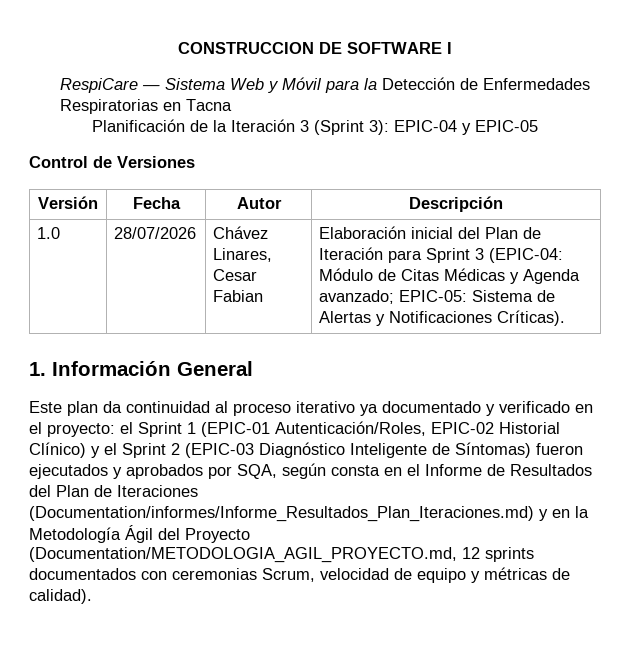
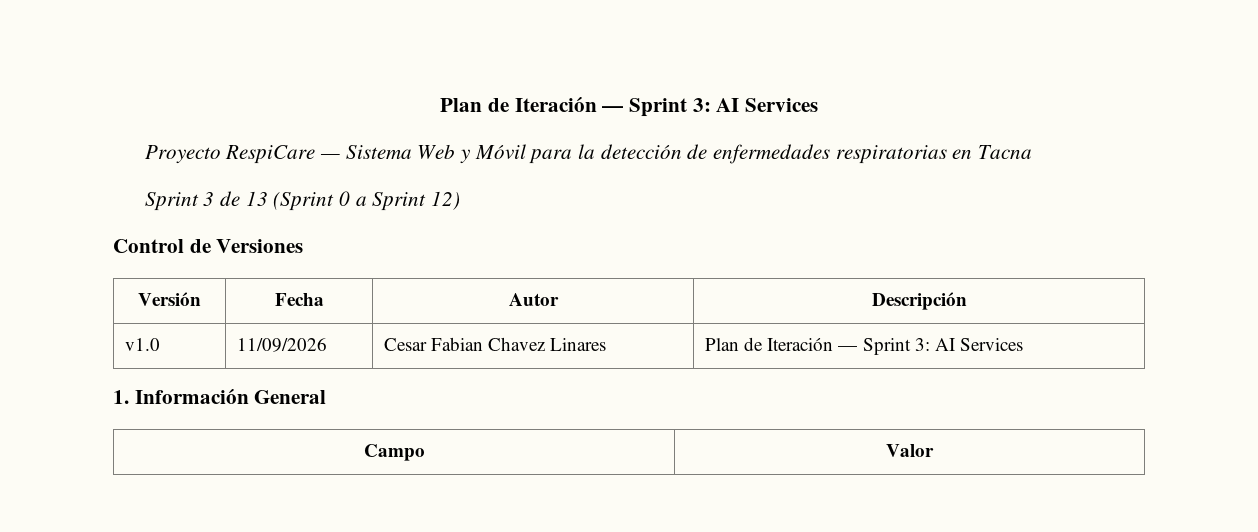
[178,42,452,54] CONSTRUCCION DE SOFTWARE I // -> [440,96,818,117] [144,145,221,164] Plan de Iteración — Sprint 3: AI Services // Proyecto
[381,77,590,90] [59,99,232,114] [92,119,538,135] Detección de Enfermedades Respiratorias en Tacna // Planificación de la Iteración 3 (Sprint 3): EPIC-04 y EPIC-05 -> [600,144,1032,164] [144,191,460,211] detección de enfermedades respiratorias en Tacna // Sprint 3 de 13 (Sprint 0 a Sprint 12)
[37,227,61,239] [114,227,197,239] [213,226,269,239] [213,248,273,262] [213,269,258,281] [213,290,264,302] [319,226,542,239] [319,247,564,263] [319,268,581,284] [319,290,556,304] [319,310,566,326] [29,361,253,376] [29,401,593,416] [29,421,560,437] [29,442,583,458] [29,463,592,479] [29,485,198,497] [29,506,589,522] [29,525,250,543] [29,547,534,563] [29,567,570,583] [29,589,92,604] 1.0 | 28/07/2026 | Chávez Linares, Cesar Fabian | Elaboración inicial del Plan de Iteración para Sprint 3 (EPIC-04: Módulo de Citas Médicas y Agenda avanzado; EPIC-05: Sistema de Alertas y Notificaciones Críticas). // 1. Información General // Este plan da continuidad al proceso iterativo ya documentado y verificado en el proyecto: el Sprint 1 (EPIC-01 Autenticación/Roles, EPIC-02 Historial Clínico) y el Sprint 2 (EPIC-03 Diagnóstico Inteligente de Síntomas) fueron ejecutados y aprobados por SQA, según consta en el Informe de Resultados del Plan de Iteraciones (Documentation/informes/Informe_Resultados_Plan_Iteraciones.md) y en la Metodología Ágil del Proyecto (Documentation/METODOLOGIA_AGIL_PROYECTO.md, 12 sprints documentados con ceremonias Scrum, velocidad de equipo y métricas de calidad). -> [125,338,161,351] [237,338,328,352] [384,337,607,351] [705,337,1023,355] [113,388,327,404] [363,444,425,461] [886,444,934,457] v1.0 | 11/09/2026 | Cesar Fabian Chavez Linares | Plan de Iteración — Sprint 3: AI Services // 1. Información General // Campo | Valor

